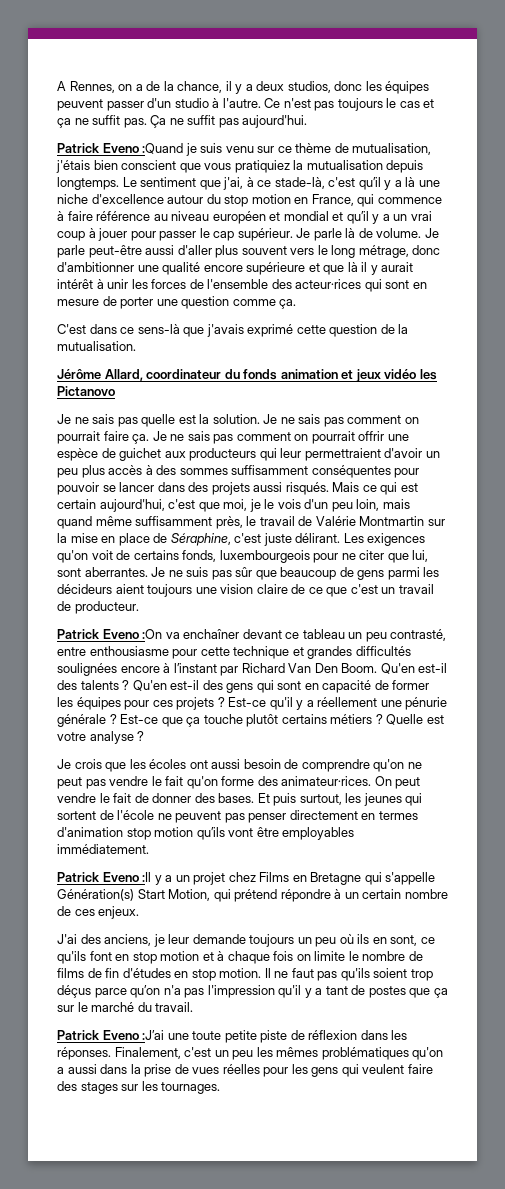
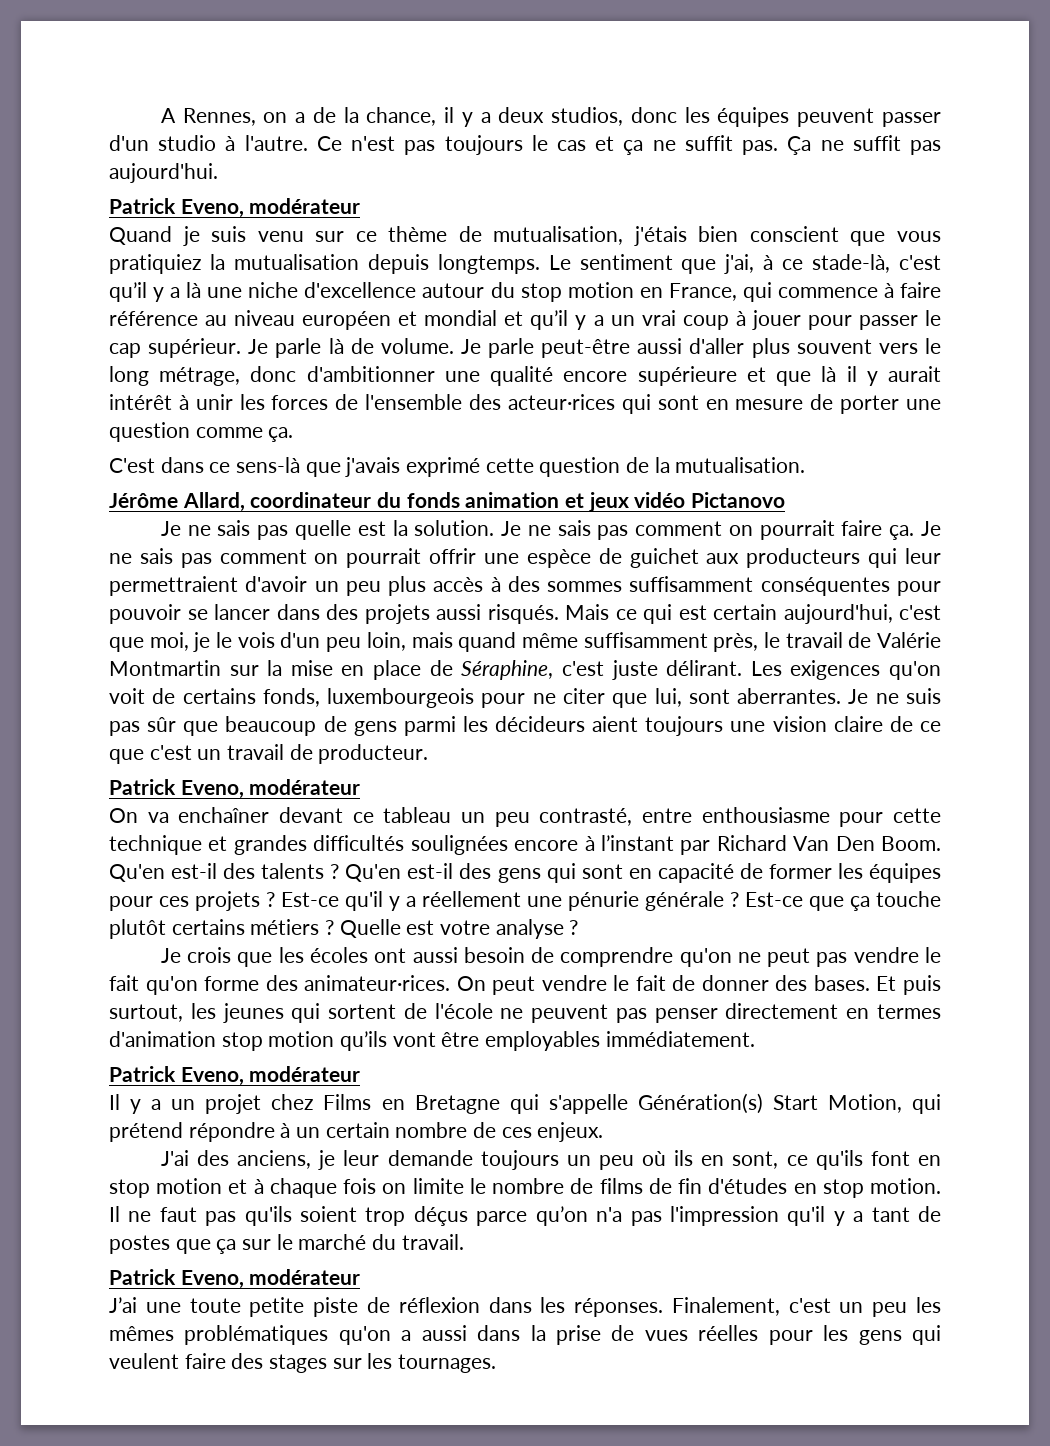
[102,143,184,154] Eveno :Quand -> [180,198,361,218] [109,226,172,245] Eveno, modérateur // Quand
[419,369,437,380] les -> (686, 500) none
[102,629,163,639] Eveno :On -> [180,779,361,799] [109,808,138,823] Eveno, modérateur // On
[102,872,152,882] Eveno :Il -> [180,1066,361,1086] [109,1094,120,1110] Eveno, modérateur // Il
[102,1030,165,1040] Eveno :J’ai -> [180,1269,361,1289] [109,1297,137,1313] Eveno, modérateur // J’ai

